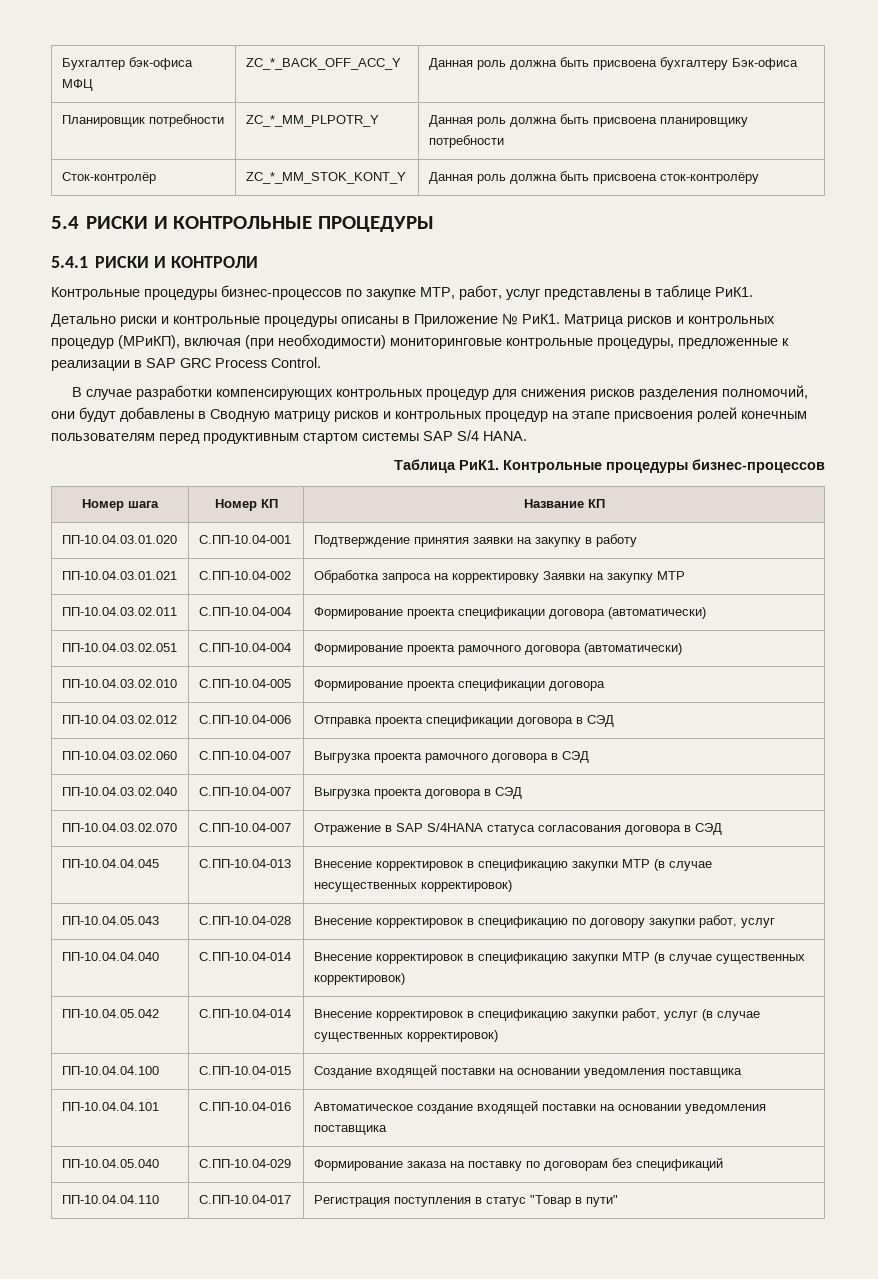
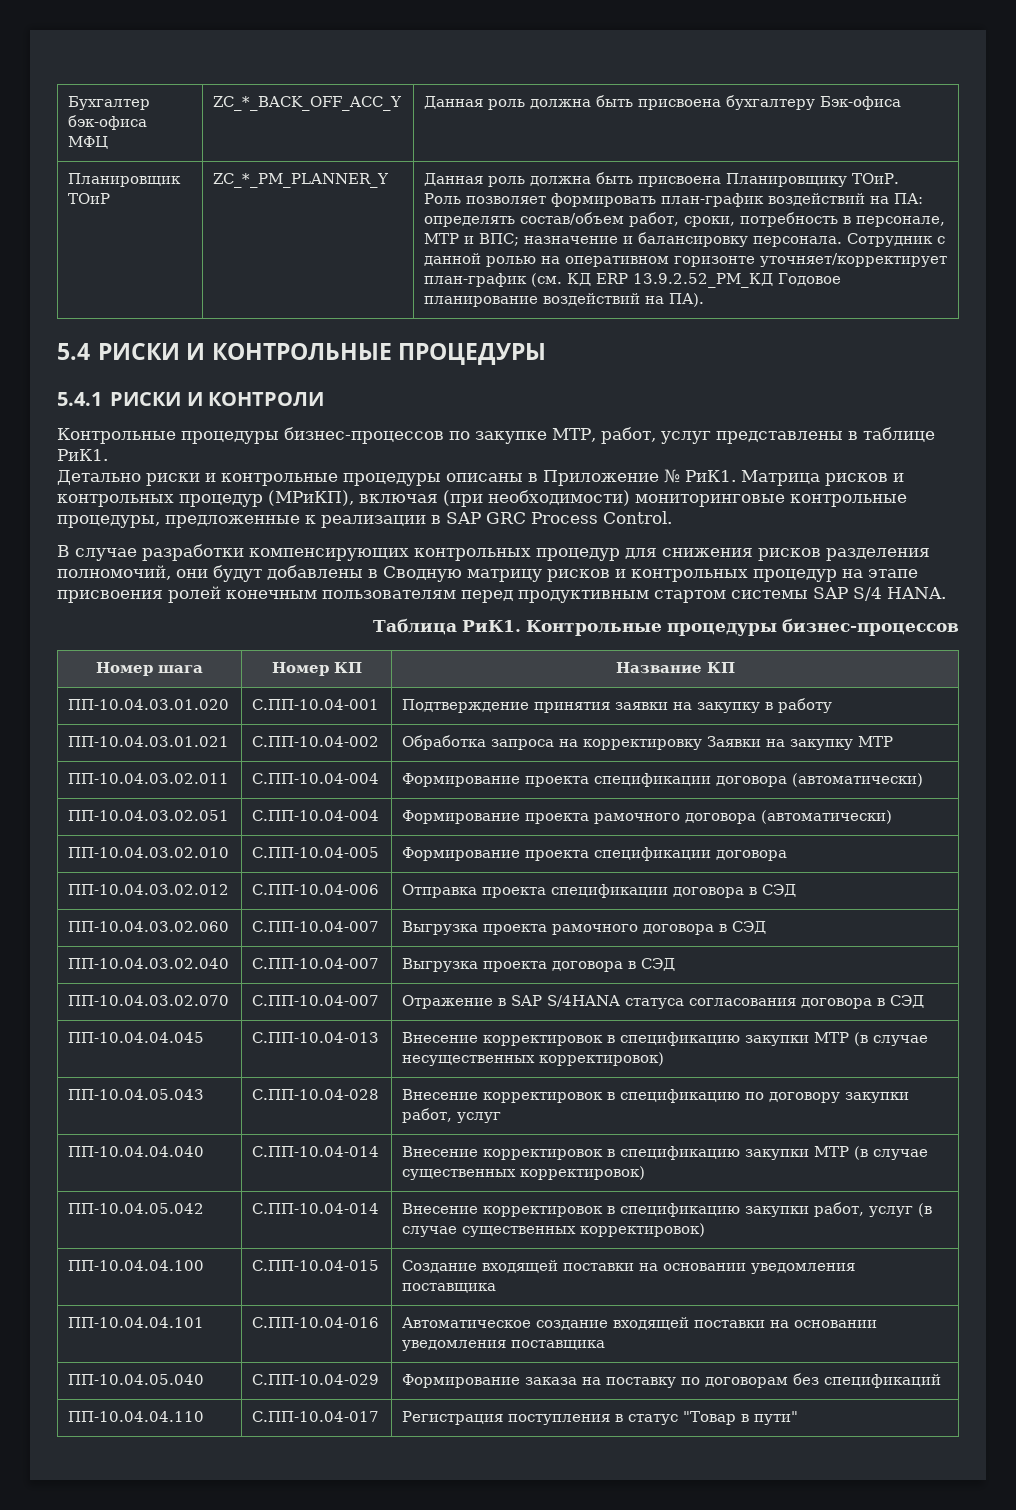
[148,114,224,127] [245,115,379,127] [428,114,748,127] [428,135,504,148] [61,172,156,184] [245,172,406,184] [428,171,759,184] потребности | ZC_*_MM_PLPOTR_Y | Данная роль должна быть присвоена планировщику потребности // Сток-контролёр | ZC_*_MM_STOK_KONT_Y | Данная роль должна быть присвоена сток-контролёру -> [68,193,111,204] [213,173,390,188] [424,172,900,187] [424,193,924,207] [424,212,946,227] [424,232,946,247] [424,253,948,267] [424,273,842,288] [424,293,705,307] ТОиР | ZC_*_PM_PLANNER_Y | Данная роль должна быть присвоена Планировщику ТОиР. // Роль позволяет формировать план-график воздействий на ПА: определять состав/объем работ, сроки, потребность в персонале, МТР и ВПС; назначение и балансировку персонала. Сотрудник с данной ролью на оперативном горизонте уточняет/корректирует план-график (см. КД ERP 13.9.2.52_PM_КД Годовое планирование воздействий на ПА).

